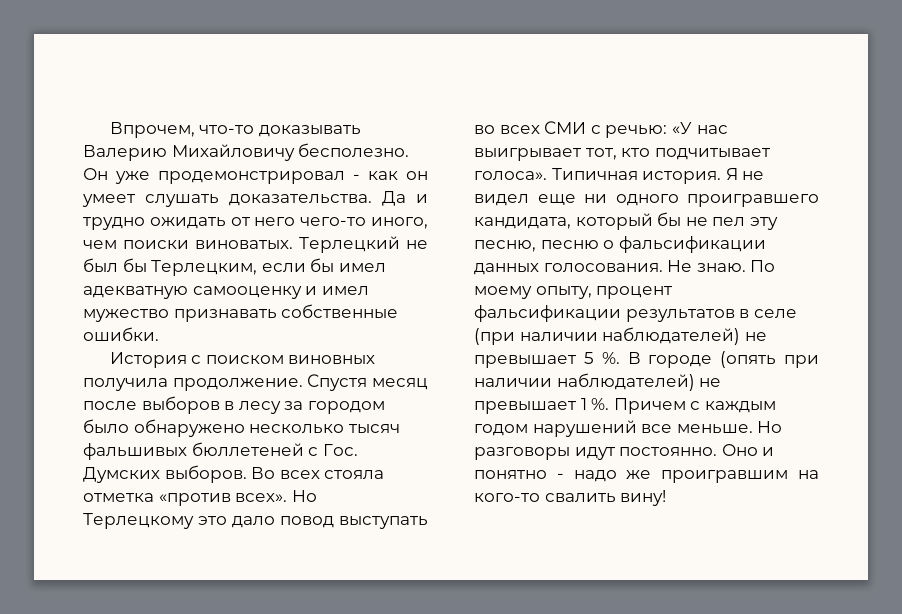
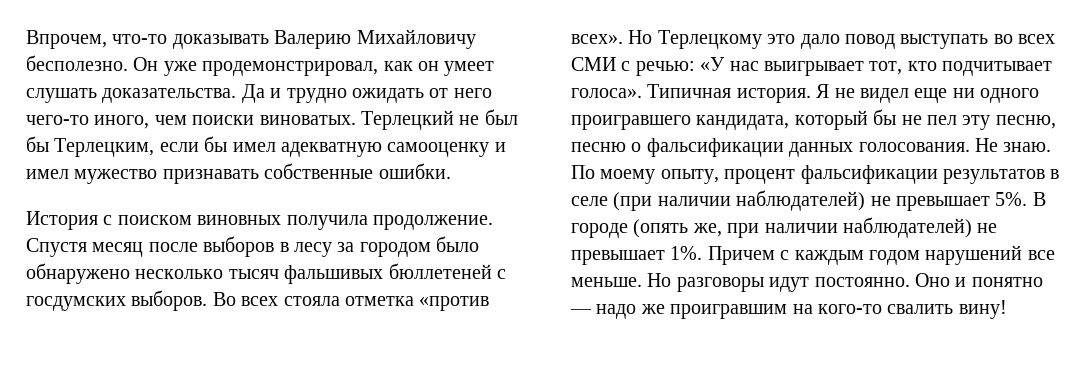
[158,171,360,184] продемонстрировал - -> [202,61,379,76] продемонстрировал,
[322,444,358,456] [83,467,160,483] Гос. Думских -> [26,296,126,311] госдумских
[583,352,620,364] 5 %. -> [995,192,1028,206] 5%.
(777, 359) none -> [692,223,722,237] же,
[580,398,610,410] 1 %. -> [670,246,703,260] 1%.
[556,473,564,479] - -> [570,309,592,314] —

